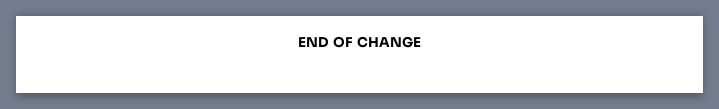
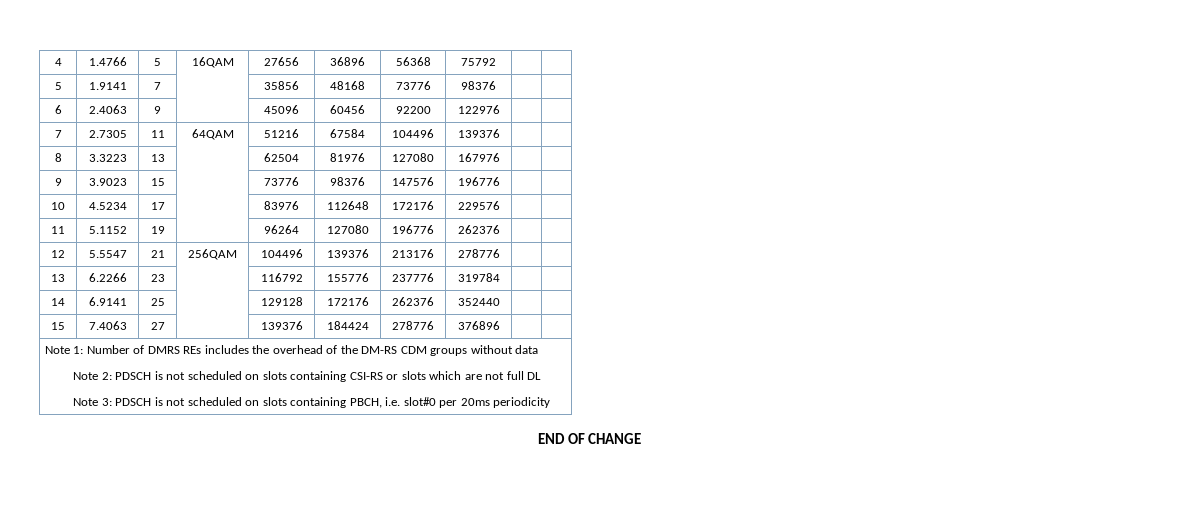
(298, 42) none -> [54,58,62,66] [88,57,127,66] [154,58,161,66] [191,57,234,68] [264,57,299,66] [330,57,365,66] [395,57,431,66] [461,58,496,66] [54,82,62,90] [88,82,127,90] [154,82,161,90] [264,81,299,90] [330,81,365,90] [395,81,431,90] [461,81,496,90] [54,105,62,114] [88,105,127,114] [154,106,161,114] [264,105,299,114] [330,105,365,114] [395,106,431,114] [457,105,500,114] [54,130,62,138] [88,130,127,138] [150,130,165,138] [191,129,234,140] [264,129,299,138] [330,129,365,138] [392,129,434,138] [457,129,500,138] [54,153,62,162] [88,154,127,162] [150,154,165,162] [264,153,299,162] [330,153,365,162] [392,153,434,162] [457,153,500,162] [54,178,62,186] [88,178,127,186] [150,178,165,186] [264,177,299,186] [330,177,365,186] [392,177,434,186] [457,177,500,186] [51,202,65,210] [88,202,127,210] [150,202,165,210] [264,201,299,210] [326,201,369,210] [392,201,434,210] [457,201,500,210] [51,226,65,234] [88,226,127,234] [150,226,165,234] [264,225,299,234] [326,225,369,234] [392,225,434,234] [457,225,500,234] [51,250,65,258] [88,250,127,258] [150,250,165,258] [188,249,237,260] [260,249,303,258] [326,249,369,258] [392,249,434,258] [457,249,500,258] [51,274,65,282] [88,273,127,282] [150,274,165,282] [260,273,303,282] [326,273,369,282] [392,273,434,282] [457,273,500,282] [51,298,65,306] [88,297,127,306] [150,298,165,306] [260,297,303,306] [326,297,369,306] [392,297,434,306] [457,298,500,306] [51,322,65,330] [88,321,127,330] [150,322,165,330] [260,321,303,330] [326,321,369,330] [392,321,434,330] [457,321,500,330] [44,345,539,356] [73,371,542,382] [73,397,551,408] 4 | 1.4766 | 5 | 16QAM | 27656 | 36896 | 56368 | 75792 | | // 5 | 1.9141 | 7 | | 35856 | 48168 | 73776 | 98376 | | // 6 | 2.4063 | 9 | | 45096 | 60456 | 92200 | 122976 | | // 7 | 2.7305 | 11 | 64QAM | 51216 | 67584 | 104496 | 139376 | | // 8 | 3.3223 | 13 | | 62504 | 81976 | 127080 | 167976 | | // 9 | 3.9023 | 15 | | 73776 | 98376 | 147576 | 196776 | | // 10 | 4.5234 | 17 | | 83976 | 112648 | 172176 | 229576 | | // 11 | 5.1152 | 19 | | 96264 | 127080 | 196776 | 262376 | | // 12 | 5.5547 | 21 | 256QAM | 104496 | 139376 | 213176 | 278776 | | // 13 | 6.2266 | 23 | | 116792 | 155776 | 237776 | 319784 | | // 14 | 6.9141 | 25 | | 129128 | 172176 | 262376 | 352440 | | // 15 | 7.4063 | 27 | | 139376 | 184424 | 278776 | 376896 | | // Note 1: Number of DMRS REs includes the overhead of the DM-RS CDM groups without data // Note 2: PDSCH is not scheduled on slots containing CSI-RS or slots which are not full DL // Note 3: PDSCH is not scheduled on slots containing PBCH, i.e. slot#0 per 20ms periodicity //

